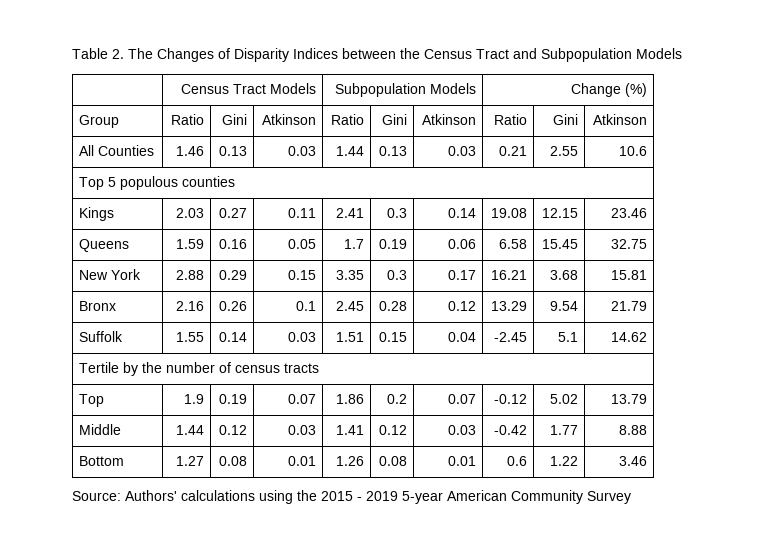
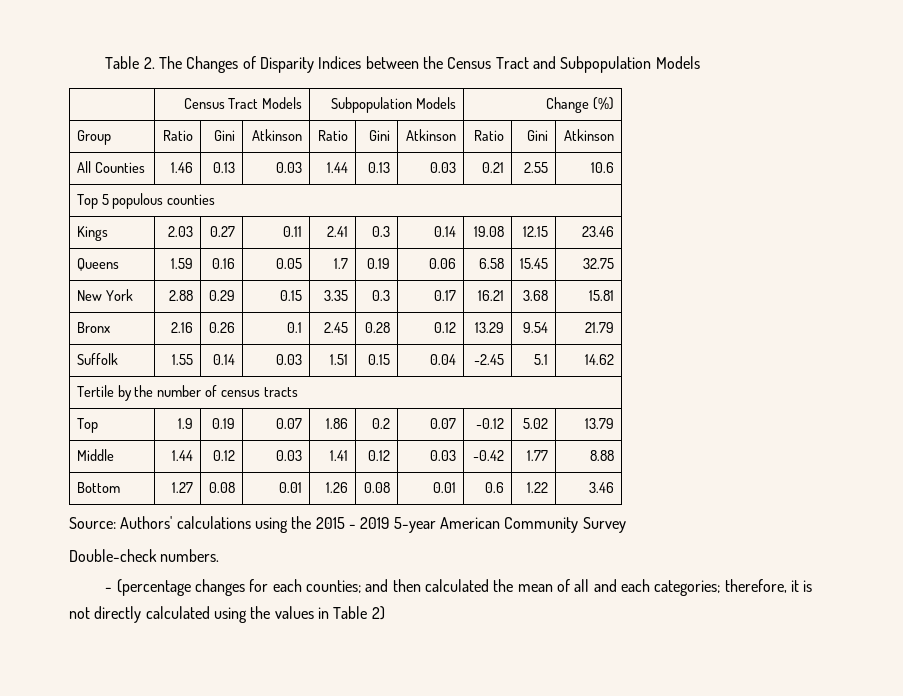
(631, 497) none -> [69,549,220,562] [105,579,813,596] [69,606,385,623] // Double-check numbers. // - (percentage changes for each counties; and then calculated the mean of all and each categories; therefore, it is not directly calculated using the values in Table 2)

